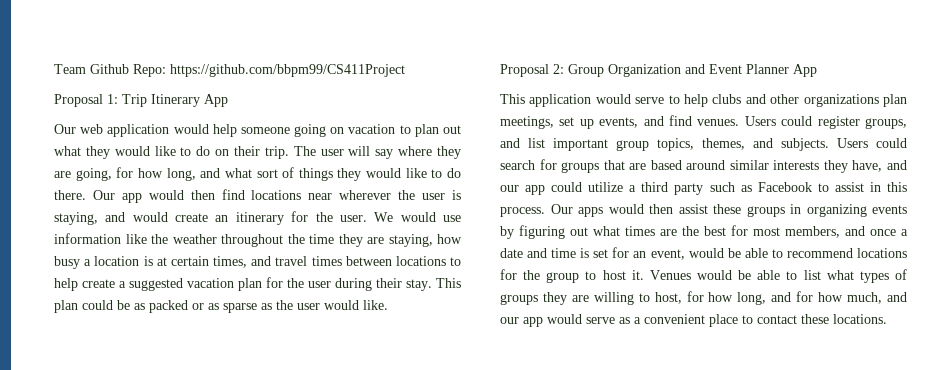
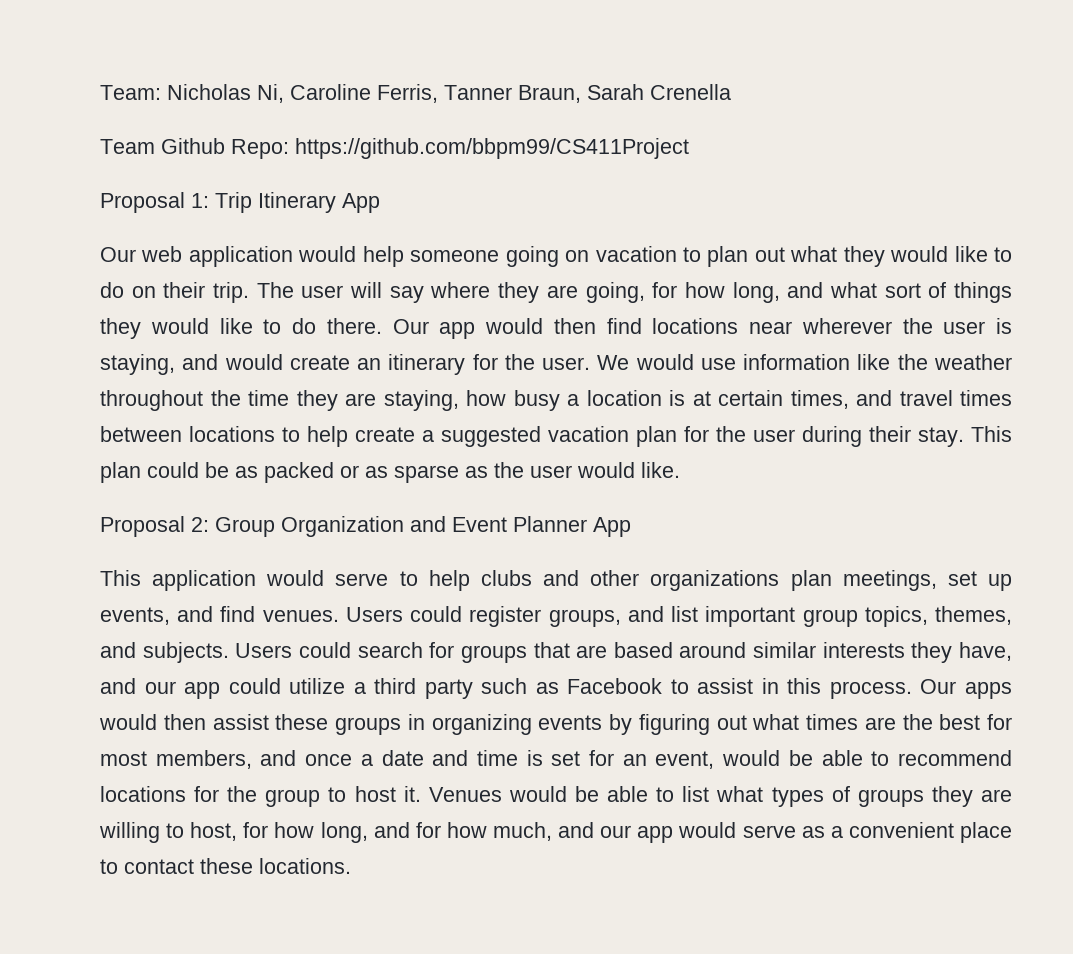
(54, 69) none -> [100,84,731,103] Team: Nicholas Ni, Caroline Ferris, Tanner Braun, Sarah Crenella //

